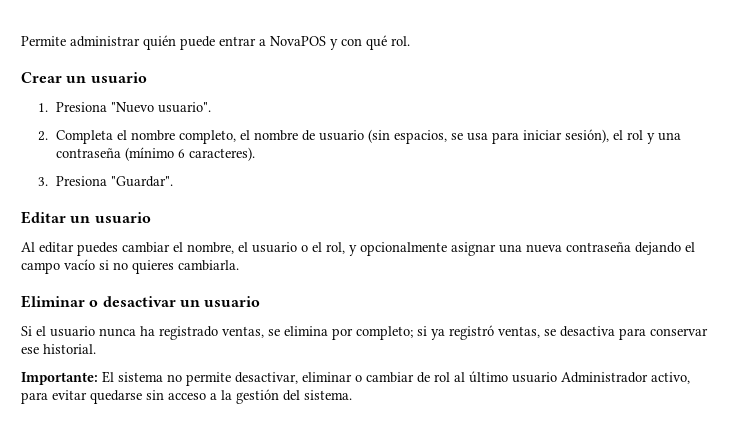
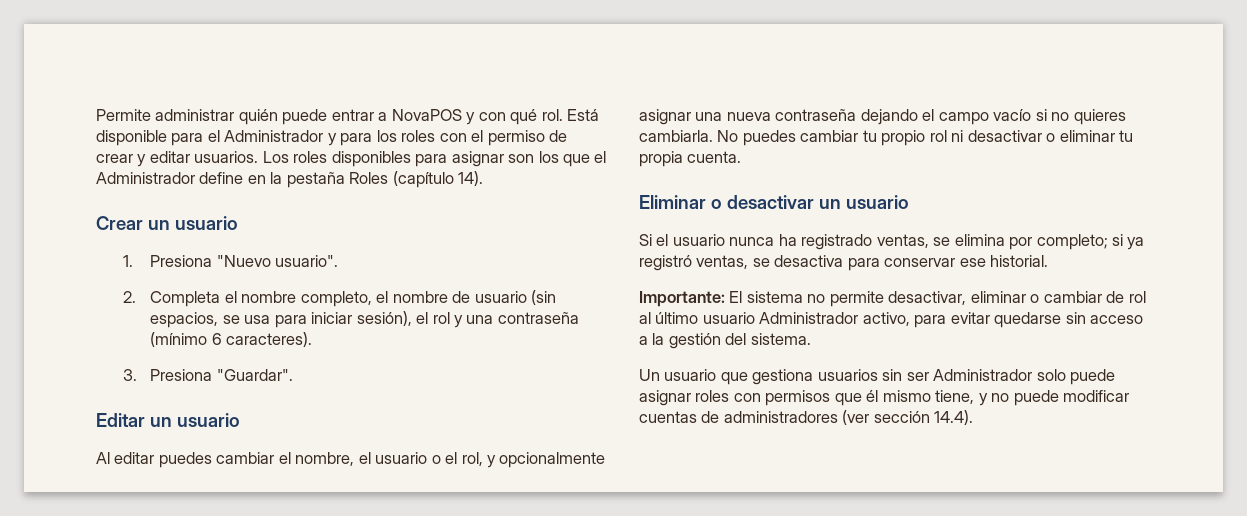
(410, 41) none -> [567,109,600,121] [96,130,568,146] [96,151,607,167] [96,171,484,188] Está disponible para el Administrador y para los roles con el permiso de crear y editar usuarios. Los roles disponibles para asignar son los que el Administrador define en la pestaña Roles (capítulo 14).
(239, 265) none -> [717,130,1134,146] [639,151,742,167] No puedes cambiar tu propio rol ni desactivar o eliminar tu propia cuenta.
(352, 395) none -> [639,369,1116,385] [639,390,1130,406] [639,410,974,425] // Un usuario que gestiona usuarios sin ser Administrador solo puede asignar roles con permisos que él mismo tiene, y no puede modificar cuentas de administradores (ver sección 14.4).

